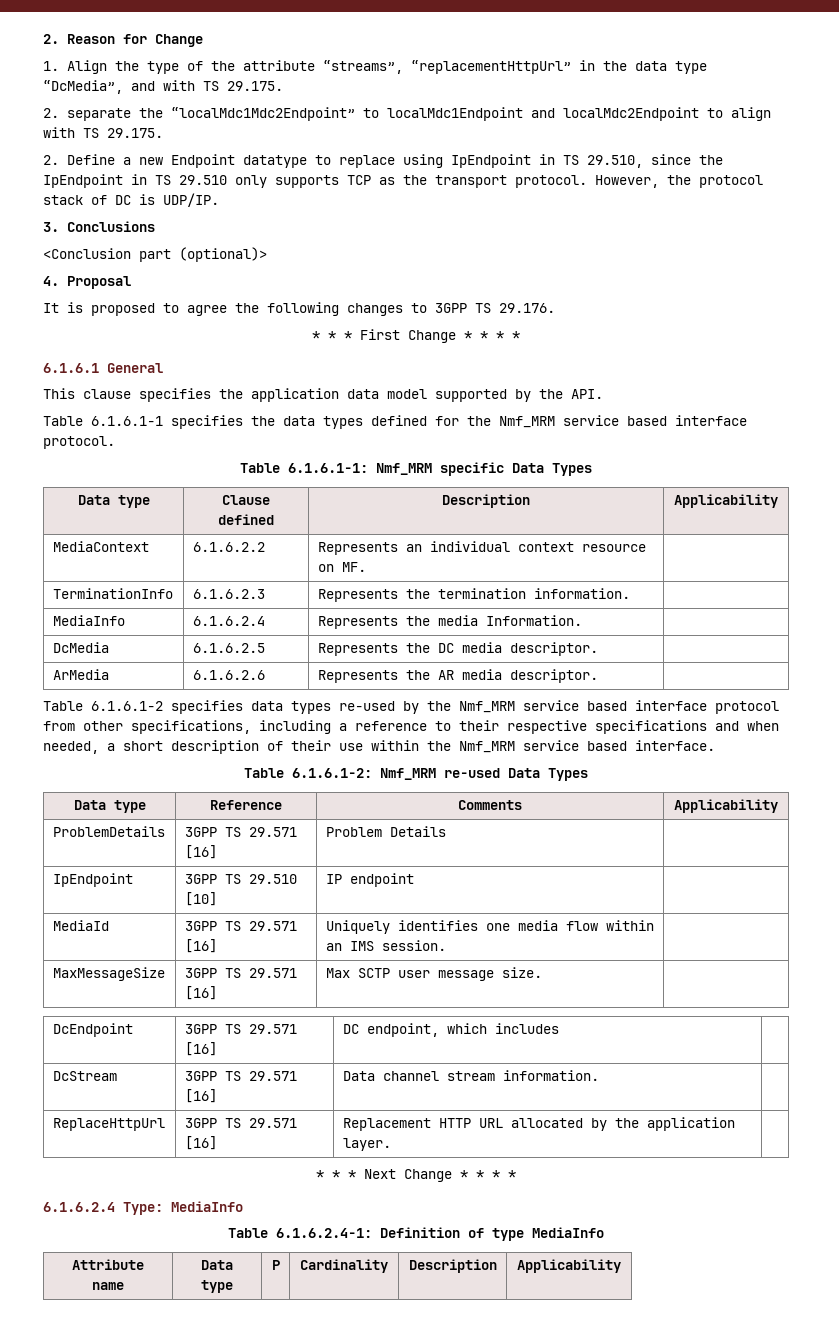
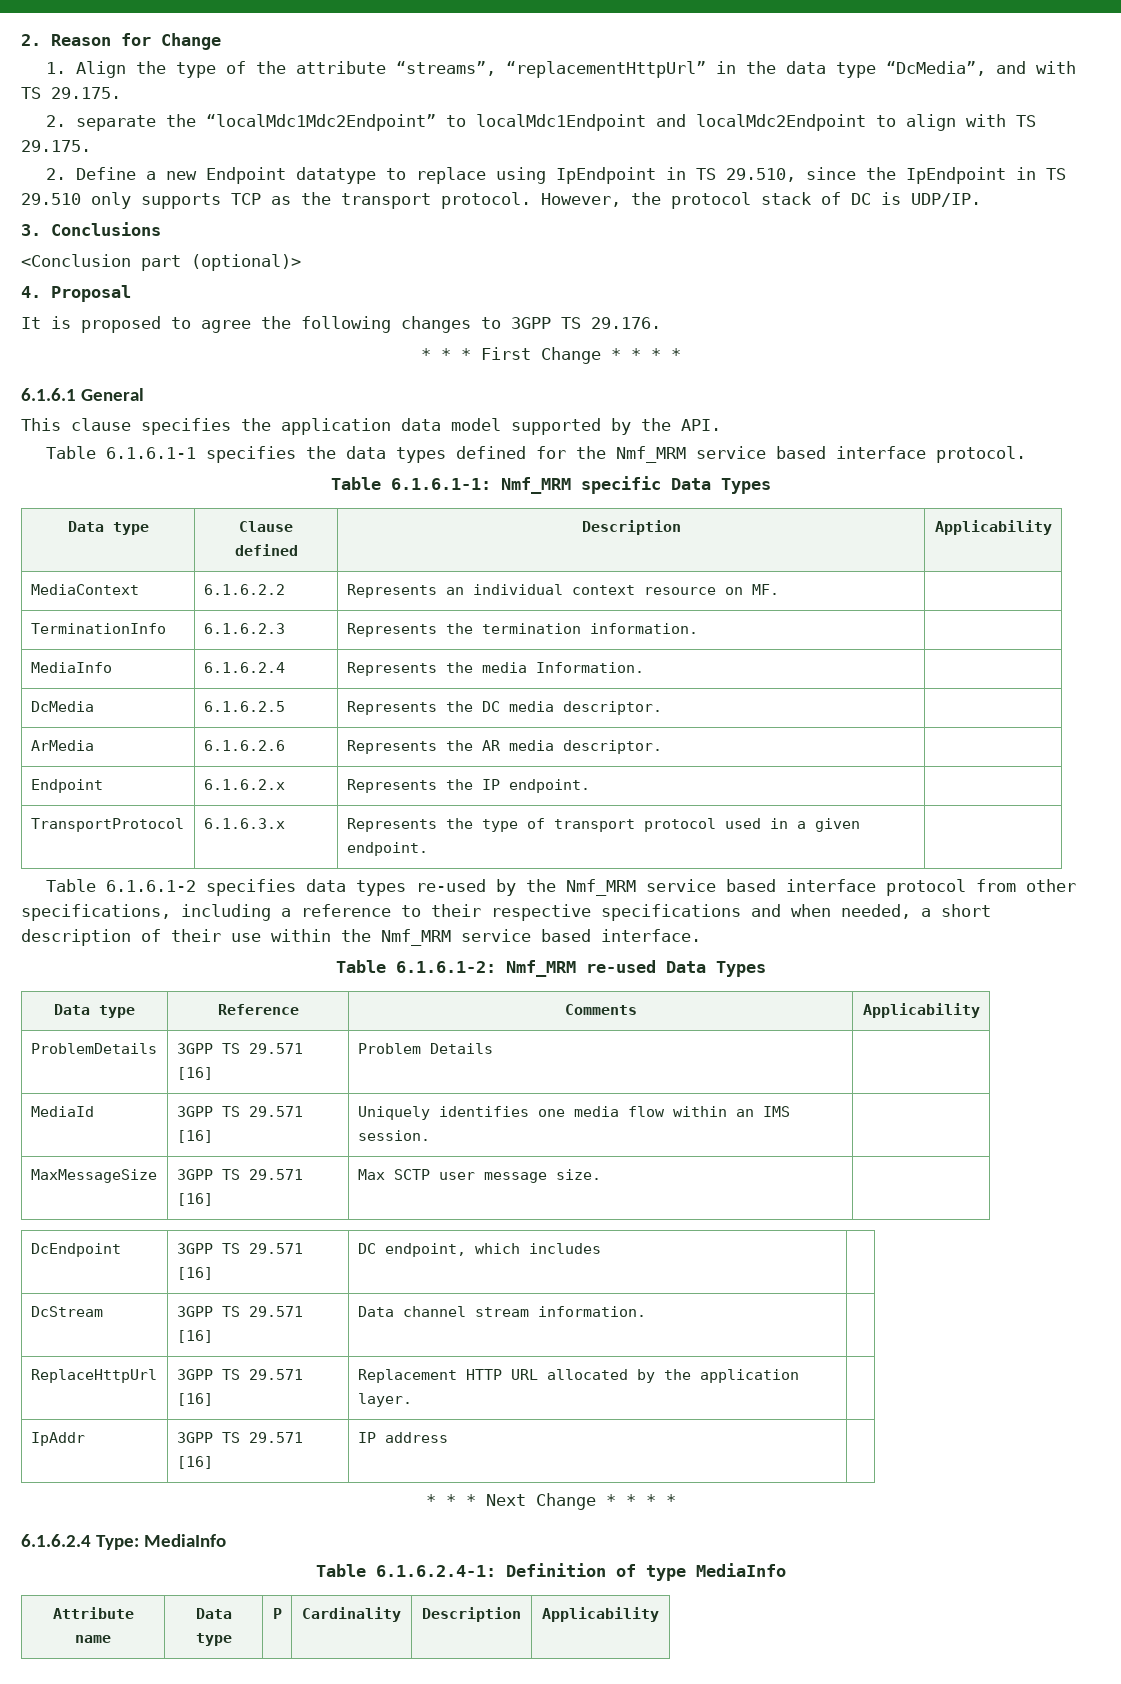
(598, 676) none -> [30,779,103,793] [203,779,285,790] [346,779,590,793] [30,818,184,832] [203,818,285,829] [346,818,860,832] [346,842,428,856] // Endpoint | 6.1.6.2.x | Represents the IP endpoint. | // TransportProtocol | 6.1.6.3.x | Represents the type of transport protocol used in a given endpoint. |
[52,873,133,887] [184,874,297,884] [184,892,217,906] [325,873,414,887] // IpEndpoint | 3GPP TS 29.510 [10] | IP endpoint | -> (493, 1048) none
(391, 1144) none -> [30,1432,85,1446] [176,1432,303,1443] [176,1456,213,1469] [357,1432,448,1443] // IpAddr | 3GPP TS 29.571 [16] | IP address |

